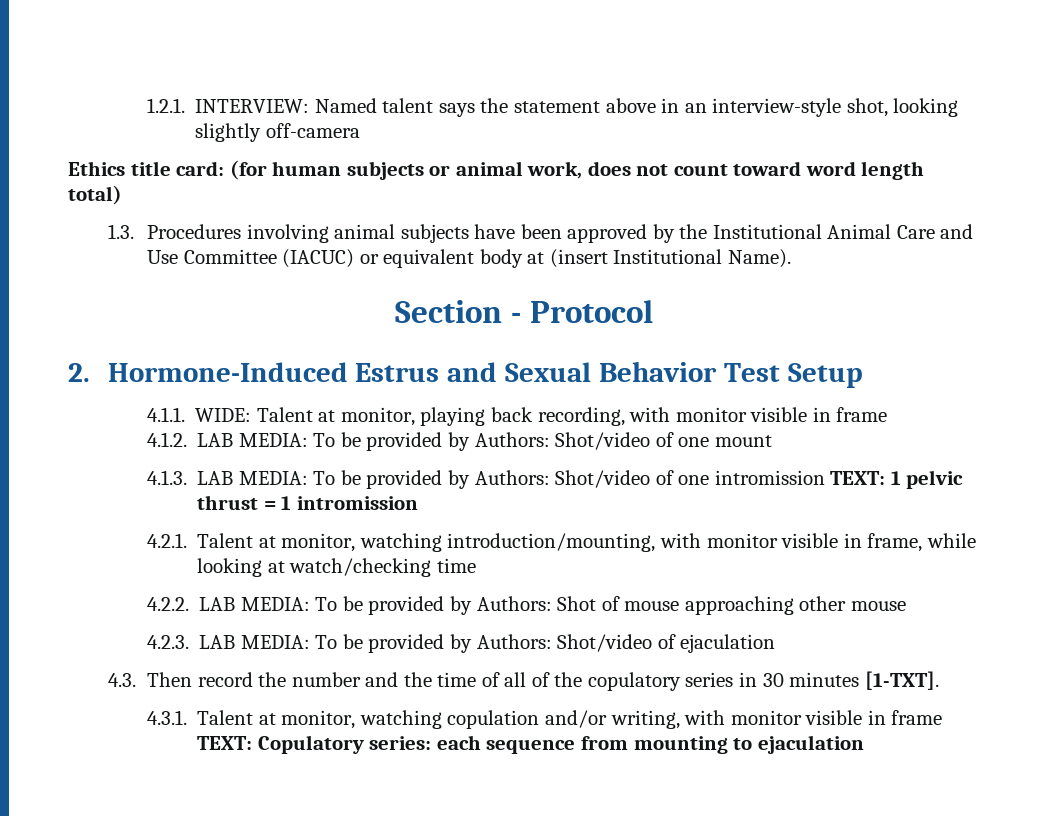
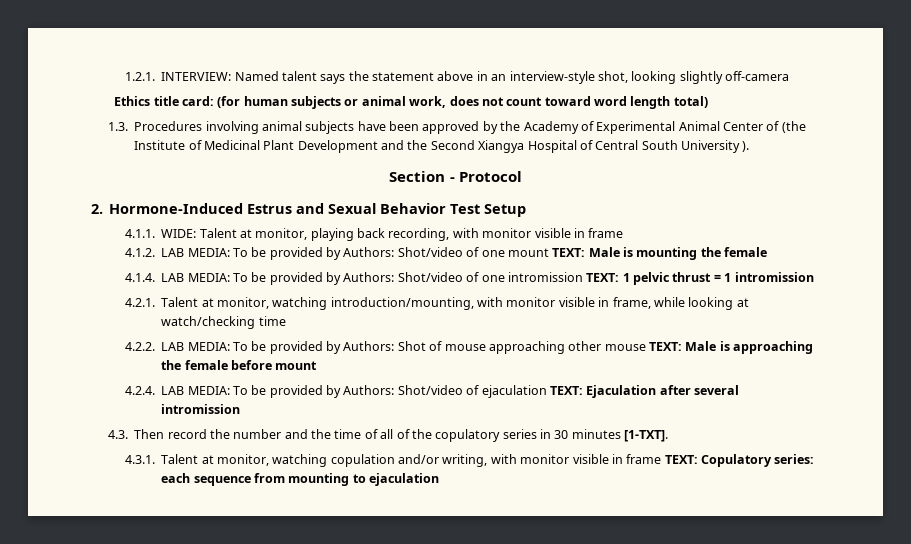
[712,224,974,239] [147,249,791,268] Institutional Animal Care and Use Committee (IACUC) or equivalent body at (insert Institutional Name). -> [523,121,806,134] [134,140,750,153] Academy of Experimental Animal Center of (the Institute of Medicinal Plant Development and the Second Xiangya Hospital of Central South University ).
[147,470,188,485] // 4.1.3. -> [552,247,768,260] [124,273,155,282] TEXT: Male is mounting the female // 4.1.4.
[147,635,190,649] // 4.2.3. -> [649,341,814,354] [161,360,318,370] [124,386,155,395] TEXT: Male is approaching the female before mount // 4.2.4.
(776, 643) none -> [549,385,740,398] [161,404,241,414] TEXT: Ejaculation after several intromission

